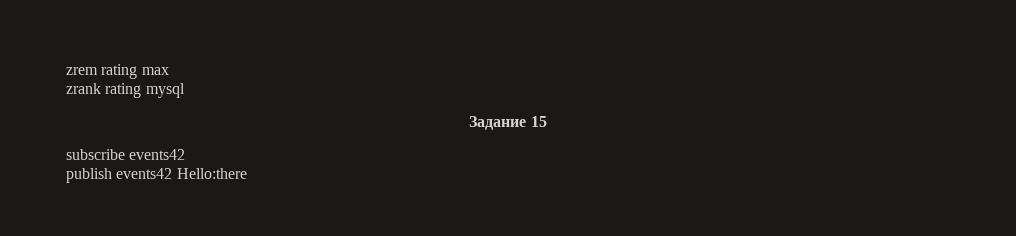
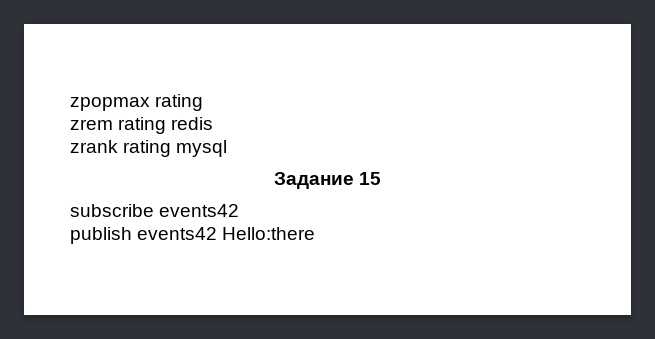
(66, 71) none -> [70,94,204,111] zpopmax rating //
[141,67,169,75] max -> [171,117,214,130] redis

